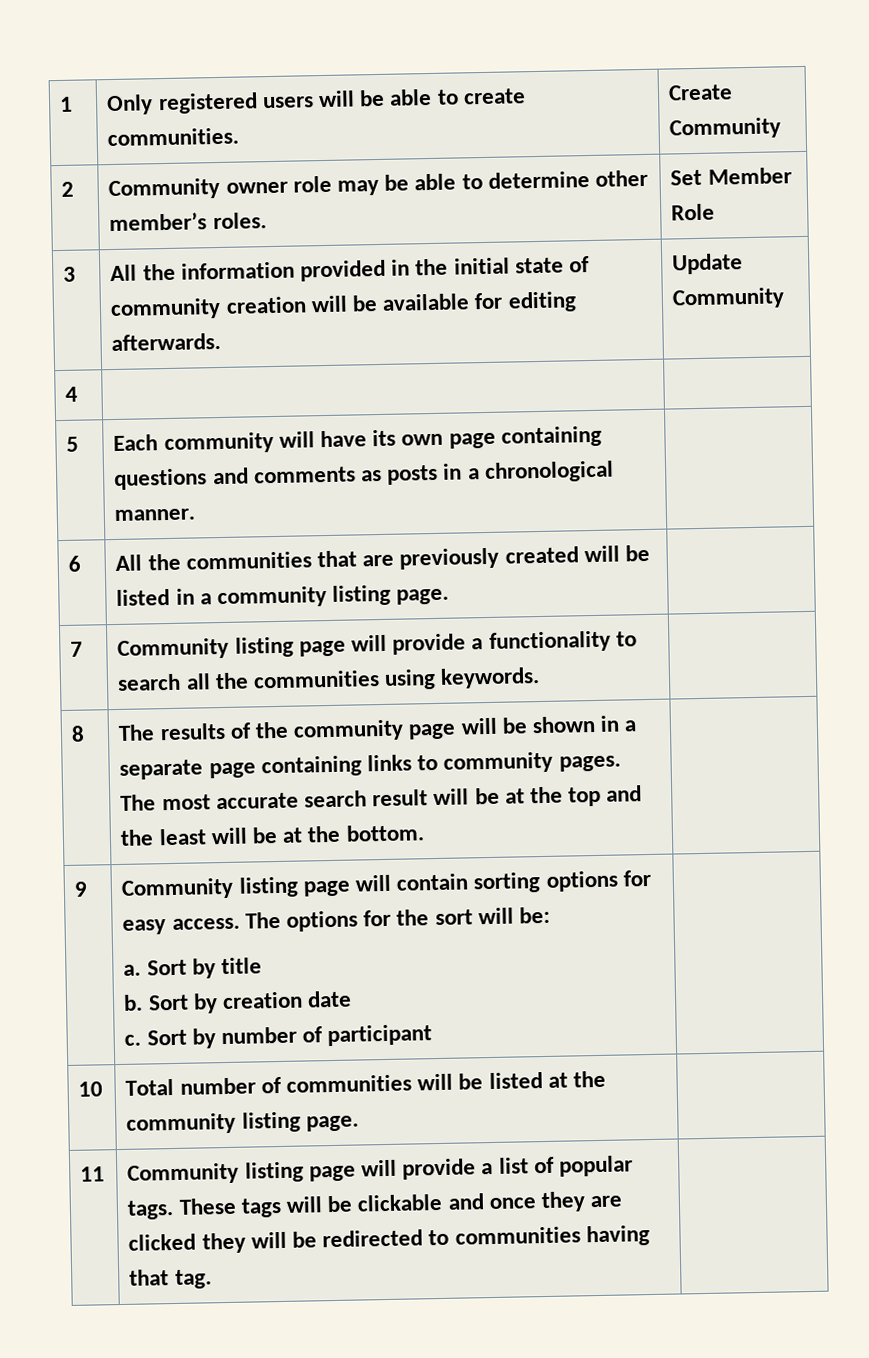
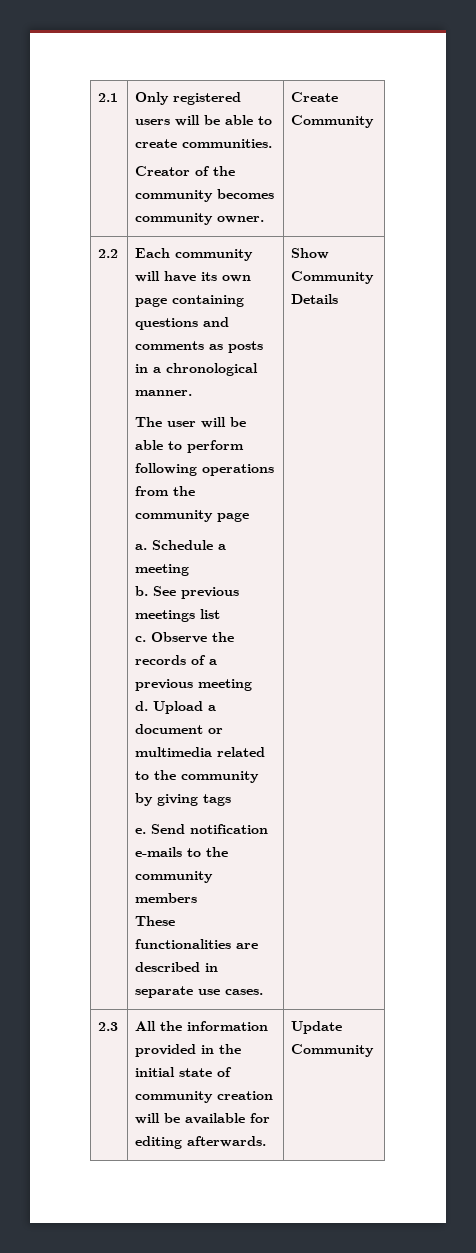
[59,96,74,112] 1 -> [98,93,119,102] 2.1
[668,84,734,101] [669,117,782,140] [61,181,75,197] [108,169,649,201] [109,212,267,232] [670,167,792,186] [671,203,716,221] [63,266,77,282] | Create Community // 2 | Community owner role may be able to determine other member’s roles. | Set Member Role // 3 -> [135,166,236,176] [135,189,275,202] [135,213,265,225] [291,92,339,102] [291,115,375,128] [98,249,119,258] [135,248,254,261] [135,271,252,282] [135,295,245,307] [135,317,230,330] [135,341,264,353] [135,363,259,376] [135,390,193,396] [135,417,247,428] [135,440,245,453] [135,463,275,476] [135,486,196,496] [135,510,250,522] [135,540,227,550] [135,564,190,576] [135,586,240,599] [135,609,221,622] [135,632,235,643] [135,655,218,665] [135,679,253,691] [135,701,217,714] [135,724,224,734] [135,747,266,757] [135,770,260,783] [135,793,232,806] [135,824,269,834] [135,847,229,857] [135,871,214,883] [135,893,198,903] [135,916,176,926] [135,939,259,949] [135,962,219,972] [135,986,264,998] [291,248,330,259] [291,271,375,284] [291,294,339,304] [98,1022,119,1031] // Creator of the community becomes community owner. | Create Community // 2.2 | Each community will have its own page containing questions and comments as posts in a chronological manner. // The user will be able to perform following operations from the community page // a. Schedule a meeting // b. See previous meetings list // c. Observe the records of a previous meeting // d. Upload a document or multimedia related to the community by giving tags // e. Send notification e-mails to the community members // These functionalities are described in separate use cases. | Show Community Details // 2.3
[65,386,79,402] [66,436,80,452] [113,425,602,455] [114,460,614,491] [114,508,196,521] [68,555,82,572] [115,544,651,571] [116,584,450,609] [70,641,84,657] [117,630,637,660] [117,667,541,691] [71,725,86,742] [118,715,638,742] [119,751,621,780] [120,785,643,811] [120,824,425,846] [74,881,89,897] [121,869,651,900] [122,906,551,935] [123,957,262,979] [123,990,353,1014] [124,1024,433,1049] [78,1081,104,1097] [125,1070,607,1096] [126,1111,359,1135] [80,1166,106,1182] [127,1155,634,1185] [127,1191,623,1220] [128,1225,650,1254] [129,1269,212,1290] // 4 | | // 5 | Each community will have its own page containing questions and comments as posts in a chronological manner. | // 6 | All the communities that are previously created will be listed in a community listing page. | // 7 | Community listing page will provide a functionality to search all the communities using keywords. | // 8 | The results of the community page will be shown in a separate page containing links to community pages. The most accurate search result will be at the top and the least will be at the bottom. | // 9 | Community listing page will contain sorting options for easy access. The options for the sort will be: // a. Sort by title // b. Sort by creation date // c. Sort by number of participant | // 10 | Total number of communities will be listed at the community listing page. | // 11 | Community listing page will provide a list of popular tags. These tags will be clickable and once they are clicked they will be redirected to communities having that tag. | -> (375, 1050) none

